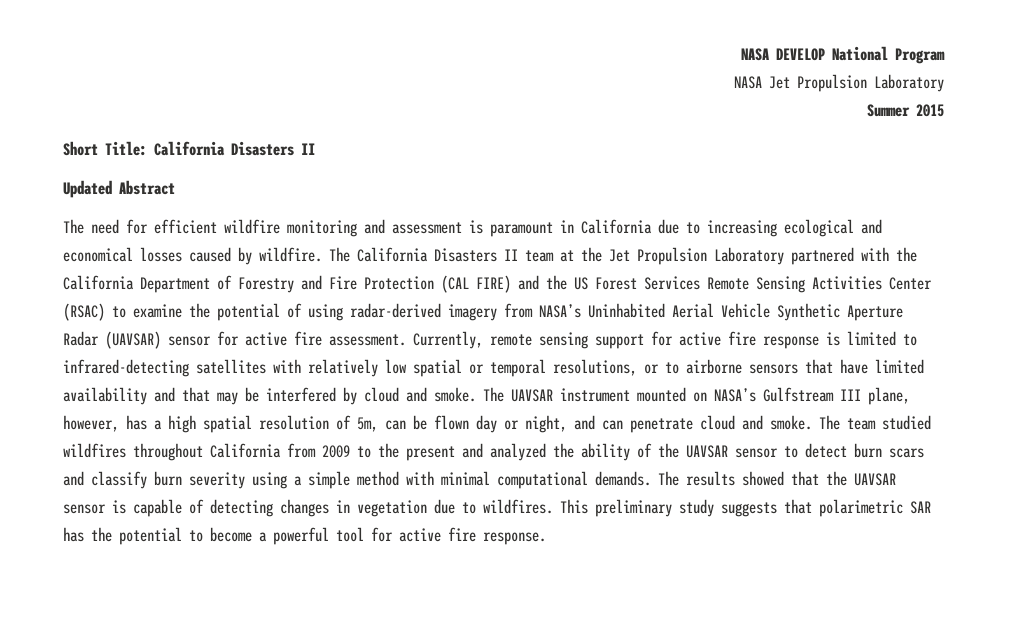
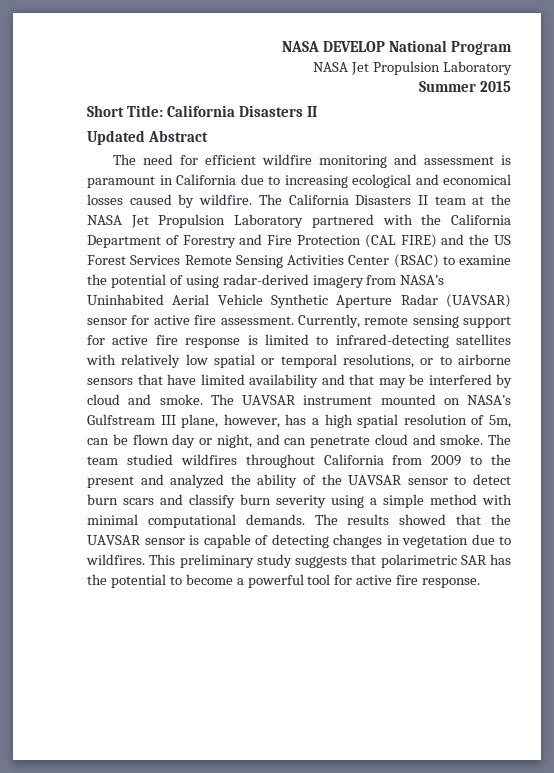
(602, 254) none -> [87,215,122,225] NASA

